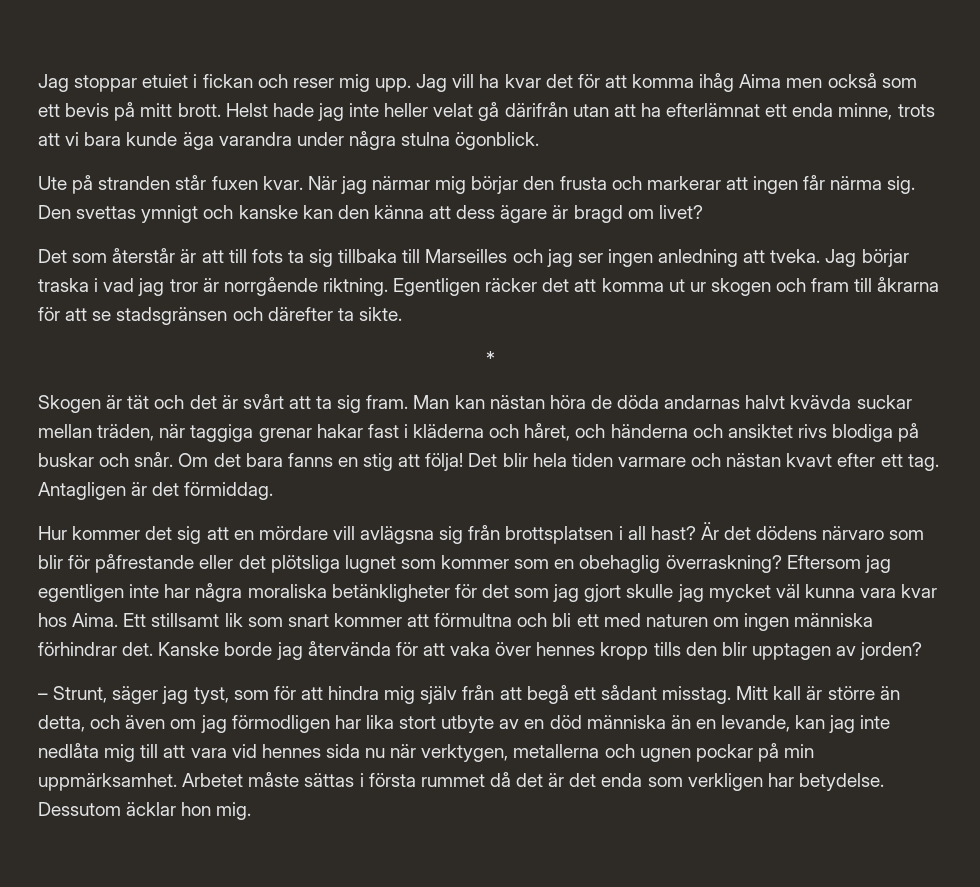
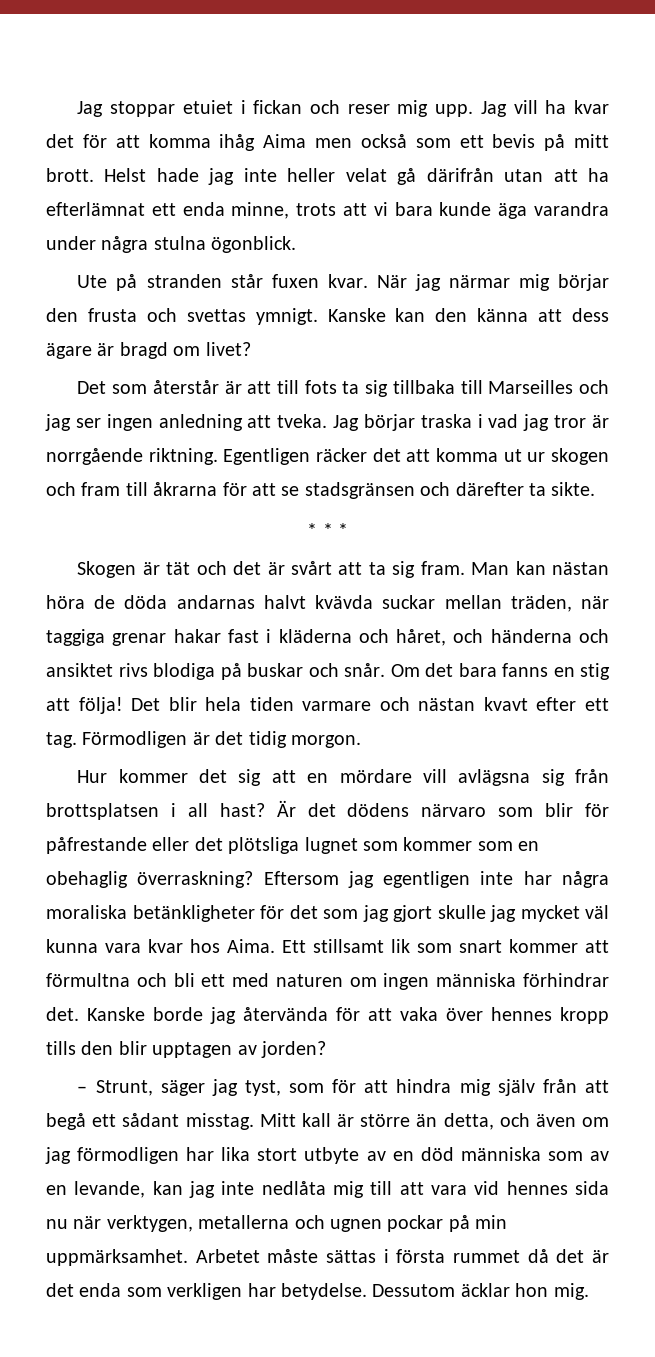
[646,175,916,194] [38,205,298,223] markerar att ingen får närma sig. Den svettas ymnigt och kanske -> [186,308,386,325] svettas ymnigt. Kanske
(495, 358) none -> [322,523,348,537] * *
[38,482,274,500] Antagligen är det förmiddag. -> [82,731,361,748] Förmodligen är det tidig morgon.
[670,715,691,729] än -> [547,1151,610,1161] som av

